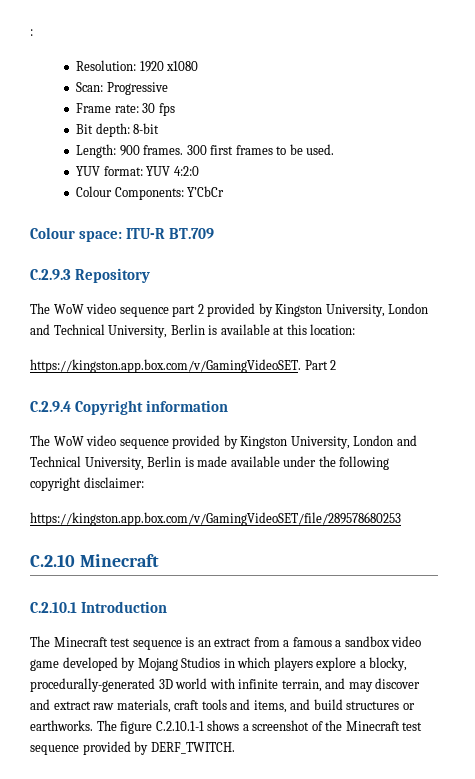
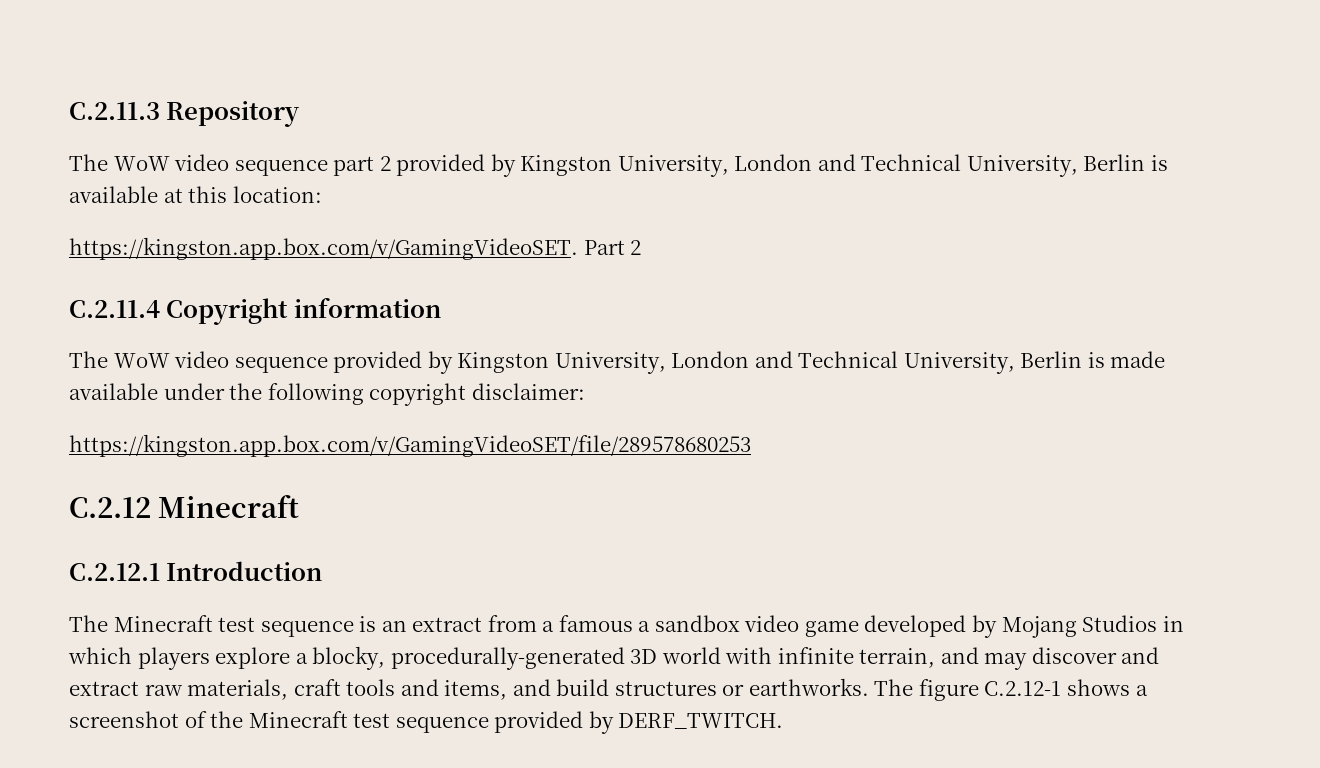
[30,29,33,36] [76,60,199,72] [76,82,168,95] [76,103,175,116] [76,123,160,137] [76,144,335,158] [76,166,199,176] [76,186,225,200] [30,227,215,242] [30,269,71,280] : // Resolution: 1920 x1080 // Scan: Progressive // Frame rate: 30 fps // Bit depth: 8-bit // Length: 900 frames. 300 first frames to be used. // YUV format: YUV 4:2:0 // Colour Components: Y’CbCr // Colour space: ITU-R BT.709 // C.2.9.3 -> [69,102,160,120] C.2.11.3
[30,401,71,412] C.2.9.4 -> [69,300,160,318] C.2.11.4
[30,554,75,567] C.2.10 -> [69,497,151,518] C.2.12
[30,602,77,613] C.2.10.1 -> [69,563,160,581] C.2.12.1
[155,721,204,731] C.2.10.1-1 -> [984,681,1062,696] C.2.12-1

